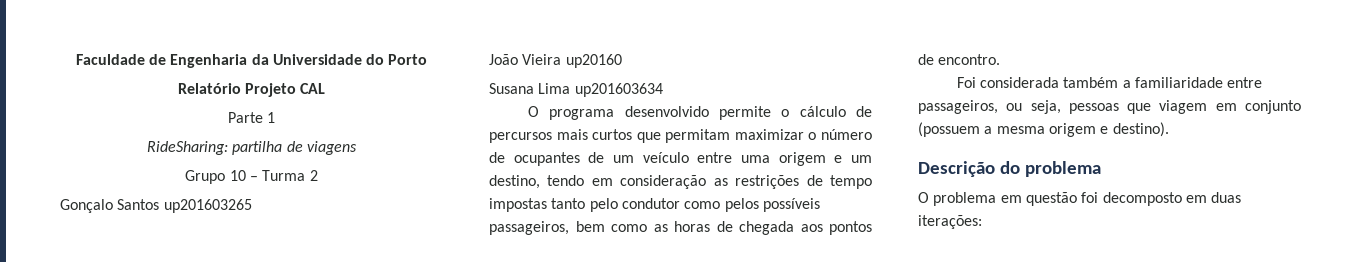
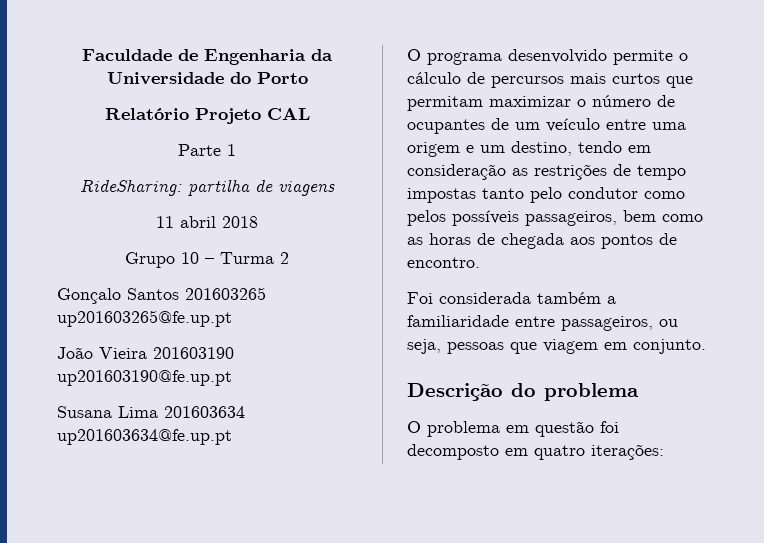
(357, 148) none -> [156,216,258,228] // 11 abril 2018
[163,199,252,213] up201603265 -> [185,287,266,300] [57,310,232,327] 201603265 up201603265@fe.up.pt
[565,54,622,68] up20160 -> [153,347,234,359] [57,370,232,386] 201603190 up201603190@fe.up.pt
[574,83,663,97] up201603634 -> [164,406,245,418] [57,429,232,445] 201603634 up201603634@fe.up.pt
[1245,100,1301,114] [918,122,1169,137] conjunto (possuem a mesma origem e destino). -> [633,339,706,354] conjunto.
[1211,192,1242,203] duas -> [534,445,585,460] quatro

